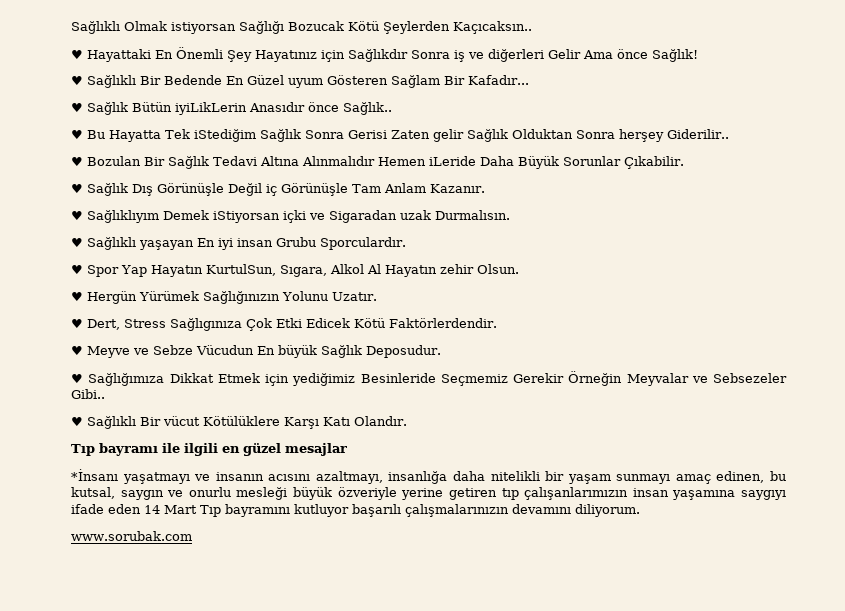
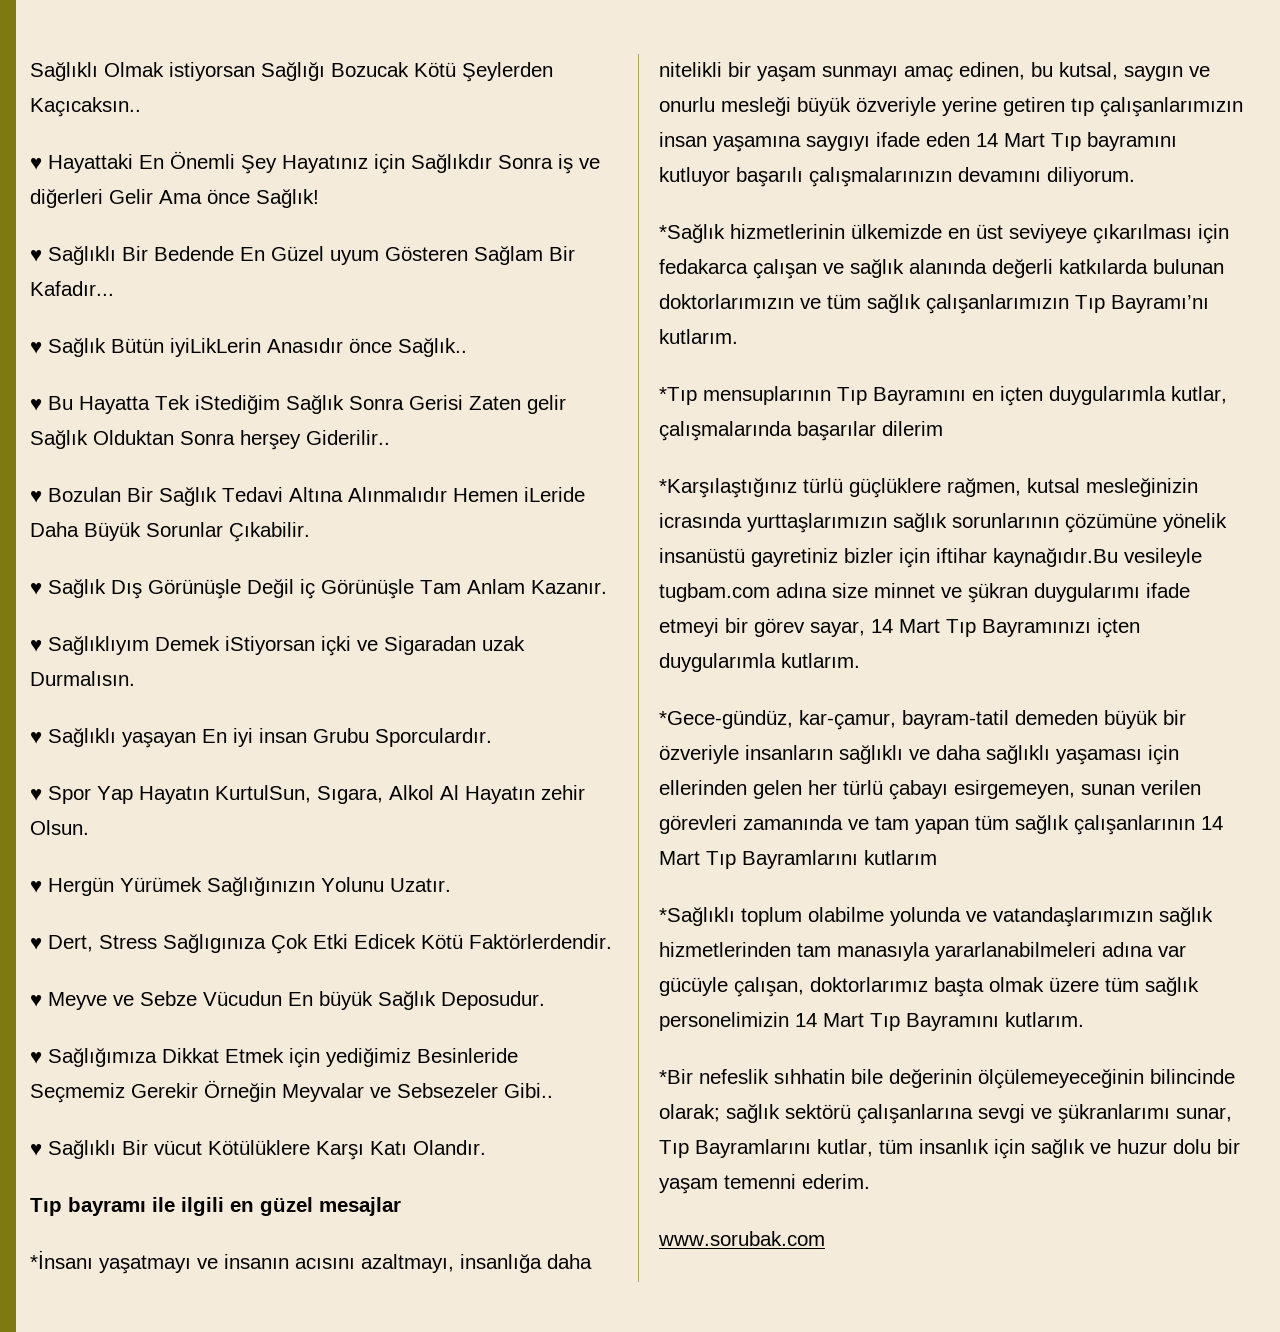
(640, 510) none -> [659,224,1229,244] [659,259,1224,279] [659,294,1209,314] [659,329,738,344] [659,386,1227,406] [659,421,943,441] [659,478,1198,498] [659,513,1227,533] [659,548,1202,568] [659,583,1190,603] [659,618,1140,638] [659,653,860,672] [659,710,1186,730] [659,745,1179,765] [659,780,1201,800] [659,815,1223,835] [659,850,937,869] [659,907,1213,927] [659,942,1186,961] [659,977,1199,997] [659,1012,1084,1031] [659,1069,1235,1089] [659,1104,1232,1124] [659,1139,1240,1159] [659,1174,870,1194] // *Sağlık hizmetlerinin ülkemizde en üst seviyeye çıkarılması için fedakarca çalışan ve sağlık alanında değerli katkılarda bulunan doktorlarımızın ve tüm sağlık çalışanlarımızın Tıp Bayramı’nı kutlarım. // *Tıp mensuplarının Tıp Bayramını en içten duygularımla kutlar, çalışmalarında başarılar dilerim // *Karşılaştığınız türlü güçlüklere rağmen, kutsal mesleğinizin icrasında yurttaşlarımızın sağlık sorunlarının çözümüne yönelik insanüstü gayretiniz bizler için iftihar kaynağıdır.Bu vesileyle tugbam.com adına size minnet ve şükran duygularımı ifade etmeyi bir görev sayar, 14 Mart Tıp Bayramınızı içten duygularımla kutlarım. // *Gece-gündüz, kar-çamur, bayram-tatil demeden büyük bir özveriyle insanların sağlıklı ve daha sağlıklı yaşaması için ellerinden gelen her türlü çabayı esirgemeyen, sunan verilen görevleri zamanında ve tam yapan tüm sağlık çalışanlarının 14 Mart Tıp Bayramlarını kutlarım // *Sağlıklı toplum olabilme yolunda ve vatandaşlarımızın sağlık hizmetlerinden tam manasıyla yararlanabilmeleri adına var gücüyle çalışan, doktorlarımız başta olmak üzere tüm sağlık personelimizin 14 Mart Tıp Bayramını kutlarım. // *Bir nefeslik sıhhatin bile değerinin ölçülemeyeceğinin bilincinde olarak; sağlık sektörü çalışanlarına sevgi ve şükranlarımı sunar, Tıp Bayramlarını kutlar, tüm insanlık için sağlık ve huzur dolu bir yaşam temenni ederim.

